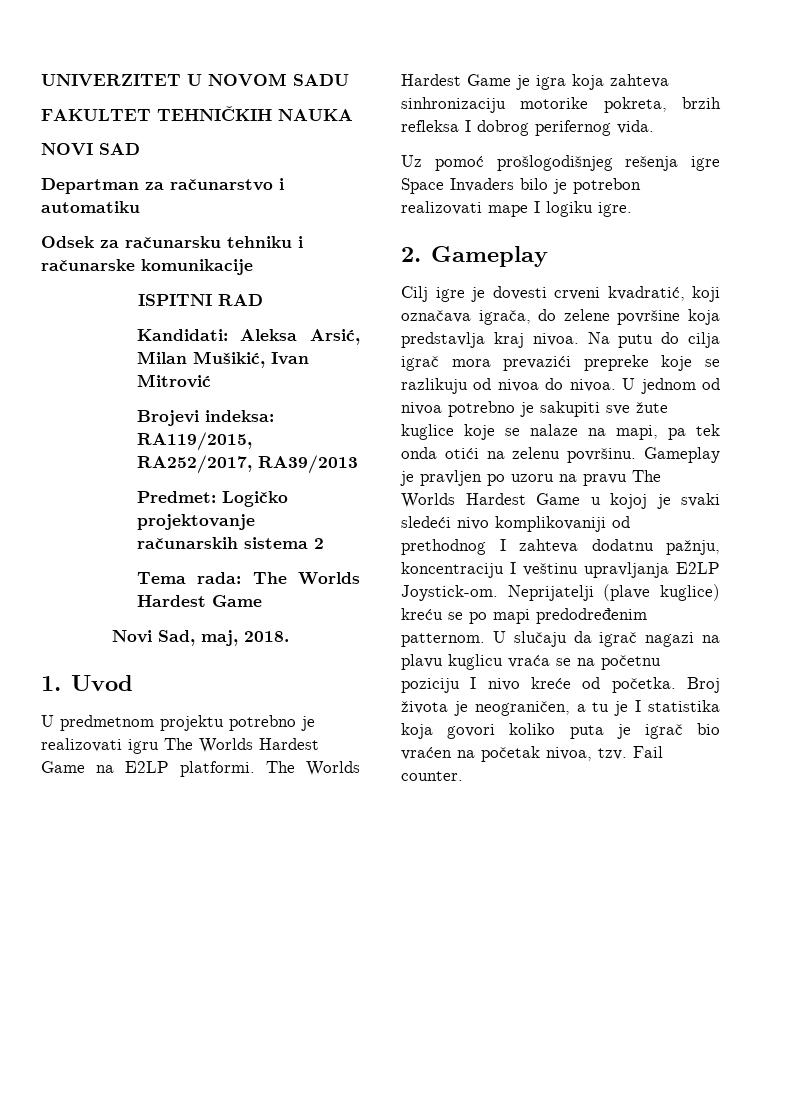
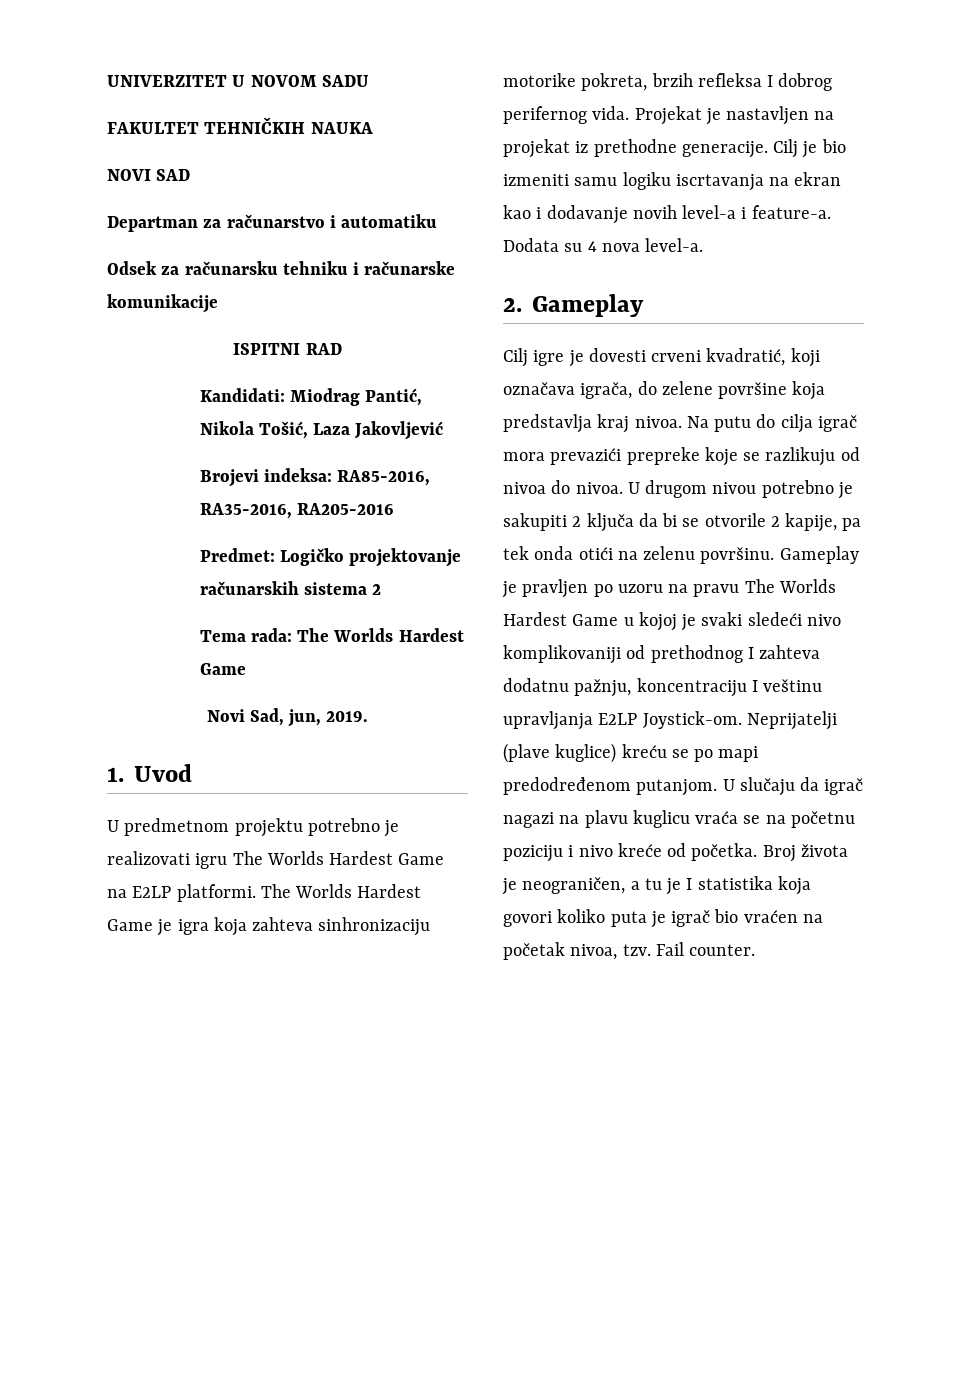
[240,329,360,345] [136,351,309,368] [136,374,211,388] Aleksa Arsić, Milan Mušikić, Ivan Mitrović -> [289,388,423,406] [199,421,444,440] Miodrag Pantić, Nikola Tošić, Laza Jakovljević
[136,432,252,451] [136,455,358,474] RA119/2015, RA252/2017, RA39/2013 -> [337,470,431,486] [199,503,394,519] RA85-2016, RA35-2016, RA205-2016
[201,630,289,646] maj, 2018. -> [288,709,369,727] jun, 2019.
[401,155,720,171] [401,178,641,194] [401,201,632,217] // Uz pomoć prošlogodišnjeg rešenja igre Space Invaders bilo je potrebon realizovati mape I logiku igre. -> [634,106,835,125] [503,139,846,158] [503,172,842,191] [503,205,831,224] [503,238,704,252] Projekat je nastavljen na projekat iz prethodne generacije. Cilj je bio izmeniti samu logiku iscrtavanja na ekran kao i dodavanje novih level-a i feature-a. Dodata su 4 nova level-a.
[640,378,720,394] [401,401,668,417] [401,424,658,440] jednom od nivoa potrebno je sakupiti sve žute kuglice koje se nalaze na mapi, -> [645,480,853,499] [503,513,838,532] drugom nivou potrebno je sakupiti 2 ključa da bi se otvorile 2 kapije,
[536,608,647,624] [401,633,485,647] predodređenim patternom. -> [503,777,718,796] predodređenom putanjom.
[470,677,477,689] I -> [568,845,574,857] i

